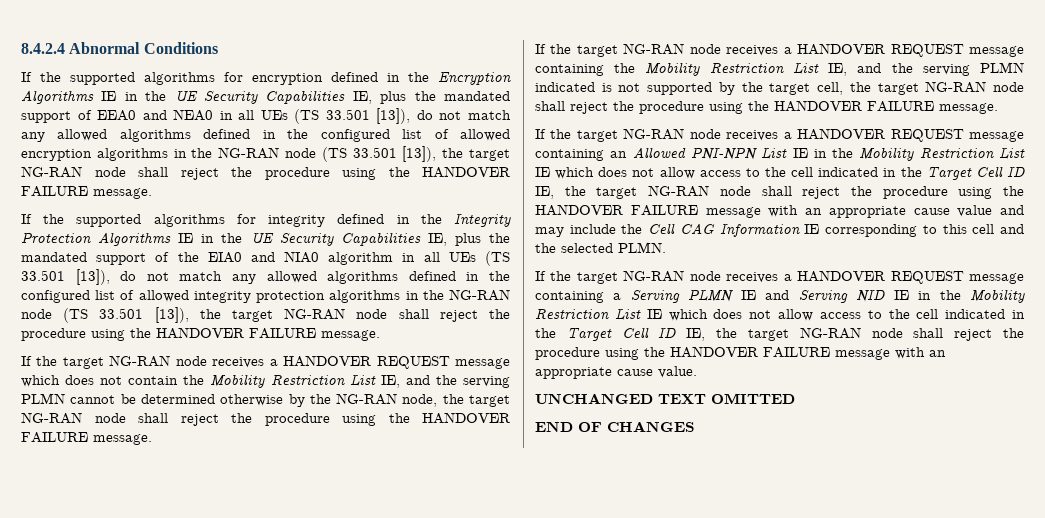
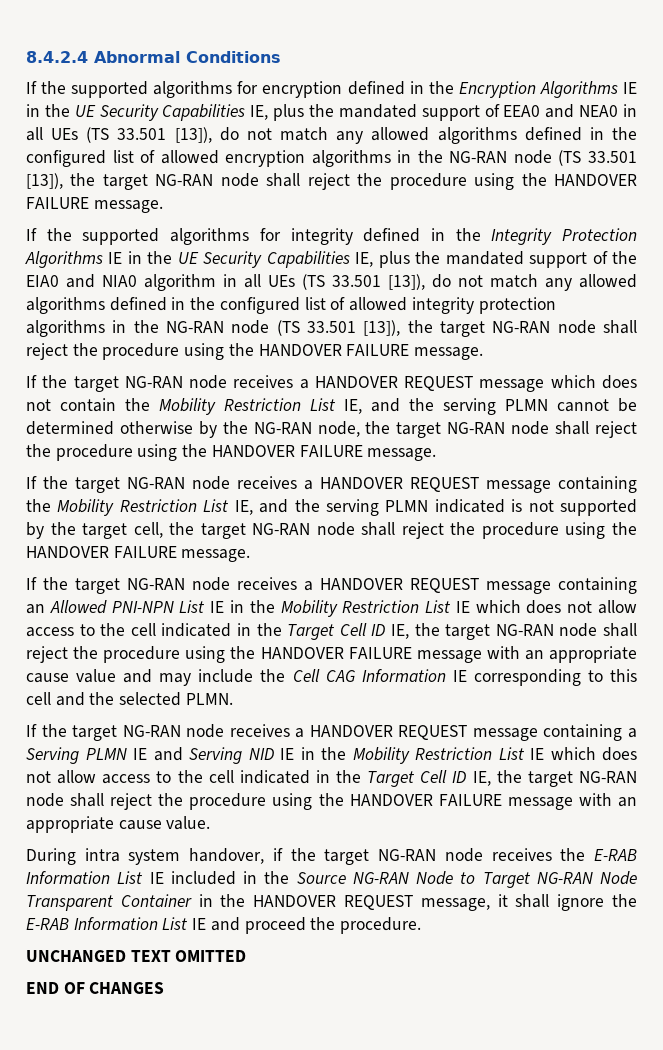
(697, 372) none -> [26,848,638,865] [26,871,637,888] [26,894,637,911] [26,917,422,934] // During intra system handover, if the target NG-RAN node receives the E-RAB Information List IE included in the Source NG-RAN Node to Target NG-RAN Node Transparent Container in the HANDOVER REQUEST message, it shall ignore the E-RAB Information List IE and proceed the procedure.

